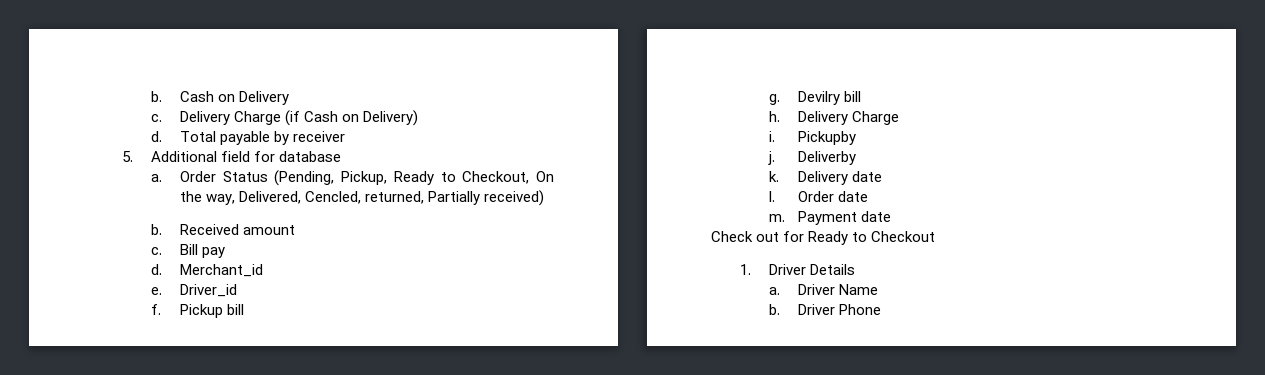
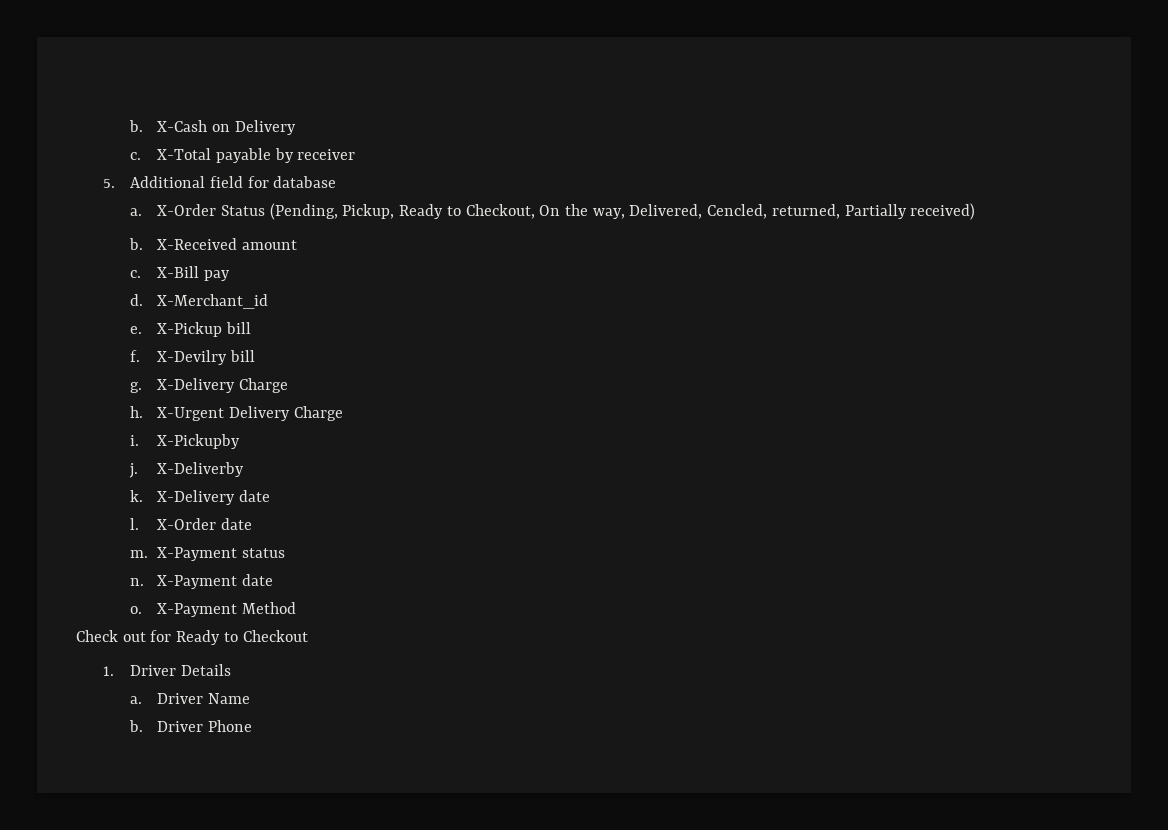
[150,91,214,102] b. Cash -> [129,120,208,132] b. X-Cash
[179,110,419,126] [150,131,216,142] Delivery Charge (if Cash on Delivery) // d. Total -> [157,148,212,160] X-Total
[179,171,216,182] Order -> [157,204,217,216] X-Order
[179,224,239,235] Received -> [157,238,238,250] X-Received
[179,244,198,255] Bill -> [157,266,200,278] X-Bill
[179,264,263,277] Merchant_id -> [157,294,269,309] X-Merchant_id
[179,284,237,297] [150,304,245,318] [768,91,862,105] [768,111,780,122] Driver_id // f. Pickup bill // g. Devilry bill // h. -> [157,322,251,337] [130,350,255,365] [130,378,288,393] [130,406,225,421] X-Pickup bill // f. X-Devilry bill // g. X-Delivery Charge // h. X-Urgent
[797,131,856,145] Pickupby -> [157,434,241,449] X-Pickupby
[797,151,856,165] Deliverby -> [157,462,245,477] X-Deliverby
[797,171,848,185] Delivery -> [157,490,236,505] X-Delivery
[797,191,834,202] Order -> [157,518,217,530] X-Order
[797,211,892,225] Payment date -> [157,547,285,561] [130,574,273,589] [130,602,296,617] X-Payment status // n. X-Payment date // o. X-Payment Method

